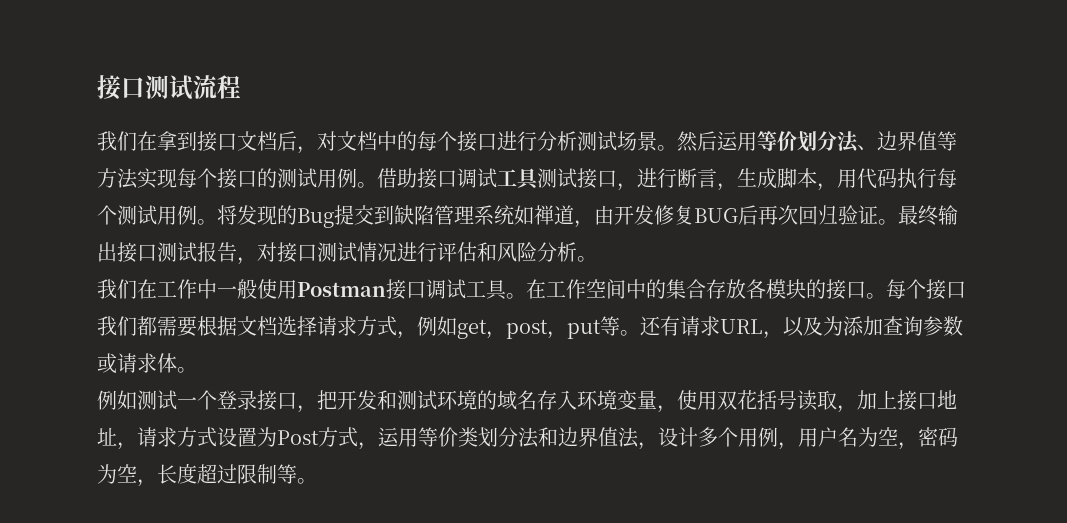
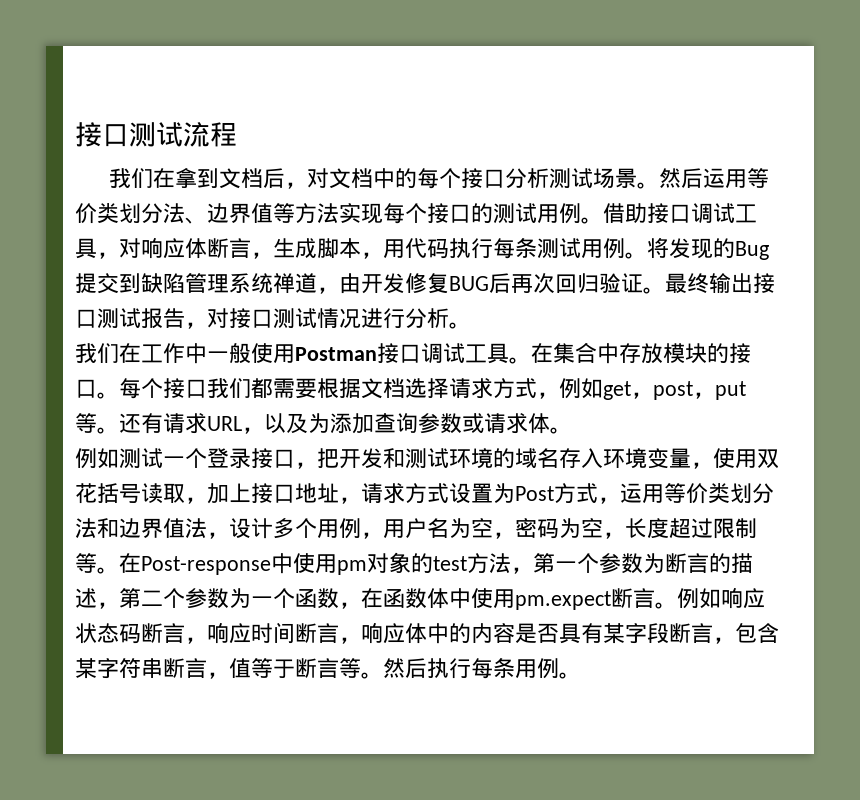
[197,131,237,152] 接口 -> (220, 178) none
[497,131,537,151] 进行 -> (506, 178) none
(797, 141) none -> [97,203,119,223] 类
[537,168,677,191] 测试接口，进行 -> [97,237,207,259] ，对响应体
[97,205,117,225] 个 -> [515,238,537,258] 条
[514,205,534,225] 如 -> (273, 283) none
[437,242,537,262] 评估和风险 -> (405, 318) none
[546,279,766,299] 工作空间中的集合存放各 -> [553,342,663,364] 集合中存放
(317, 481) none -> [119,552,753,575] [75,587,765,610] [75,622,779,644] [75,658,581,679] 在Post-response中使用pm对象的test方法，第一个参数为断言的描述，第二个参数为一个函数，在函数体中使用pm.expect断言。例如响应状态码断言，响应时间断言，响应体中的内容是否具有某字段断言，包含某字符串断言，值等于断言等。然后执行每条用例。

